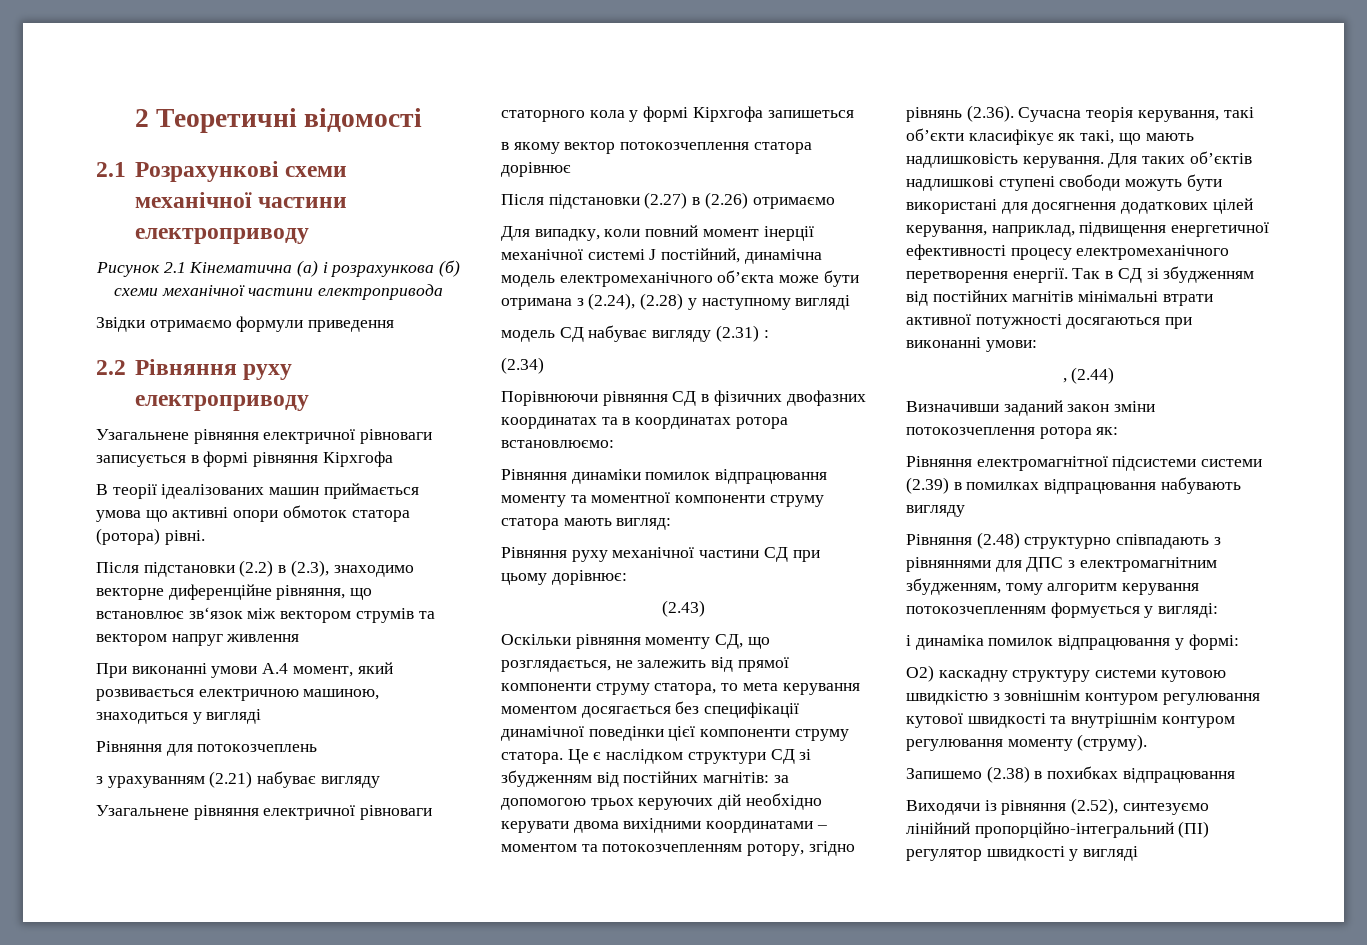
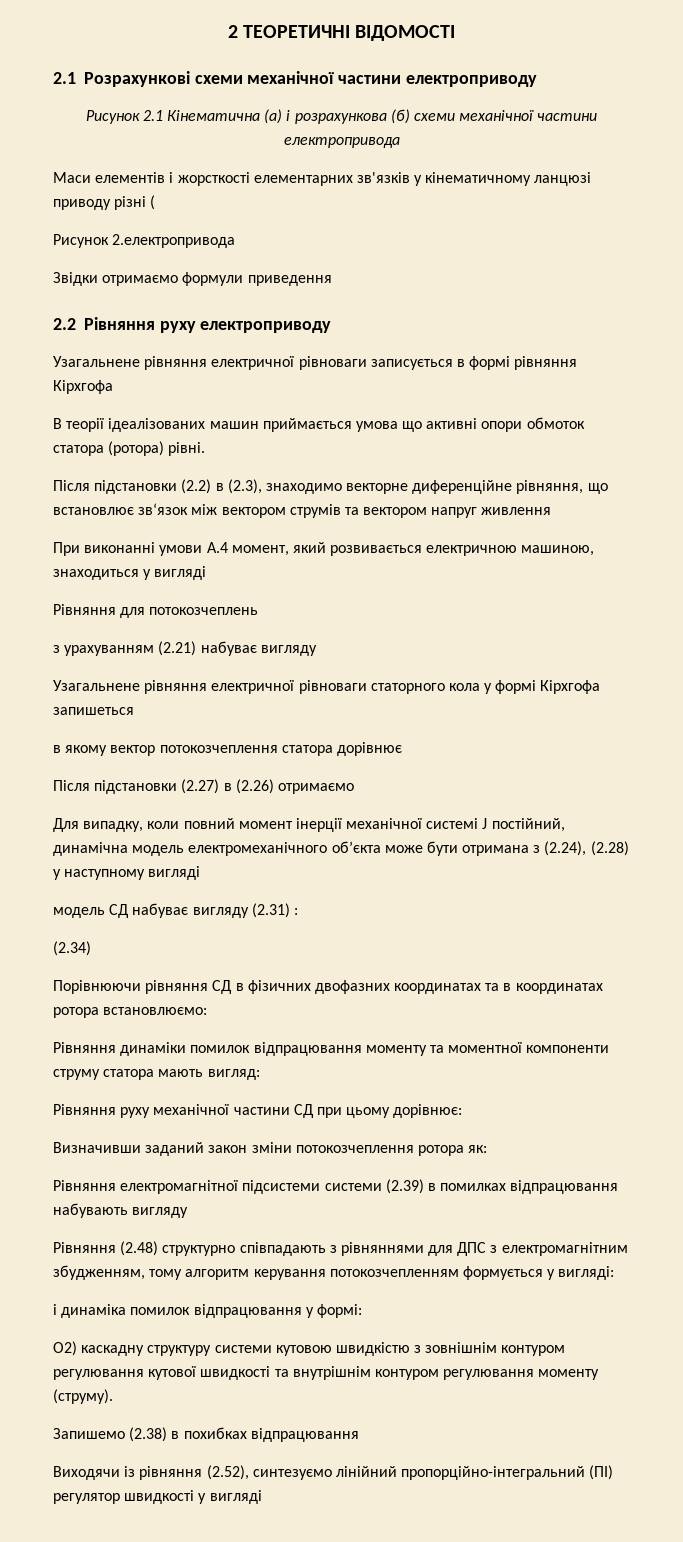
[156,108,423,133] Теоретичні відомості -> [243,25,456,41] ТЕОРЕТИЧНІ ВІДОМОСТІ
(444, 292) none -> [53,172,592,186] [53,195,156,210] [53,234,236,248] // Маси елементів і жорсткості елементарних зв'язків у кінематичному ланцюзі приводу різні ( // Рисунок 2.електропривода
[662,600,705,617] [501,634,770,649] [501,657,789,672] [501,683,860,695] [501,701,800,718] [501,726,849,741] [501,749,812,764] [501,770,789,787] [501,793,822,810] [501,818,827,833] [501,841,855,856] [906,105,1254,122] [906,128,1194,145] [906,151,1252,168] [906,174,1222,191] [906,198,1253,214] [906,222,1270,237] [906,244,1230,260] [906,266,1255,283] [906,290,1213,306] [906,314,1193,329] [906,337,1037,352] [1062,367,1115,384] // (2.43) // Оскільки рівняння моменту СД, що розглядається, не залежить від прямої компоненти струму статора, то мета керування моментом досягається без специфікації динамічної поведінки цієї компоненти струму статора. Це є наслідком структури СД зі збудженням від постійних магнітів: за допомогою трьох керуючих дій необхідно керувати двома вихідними координатами – моментом та потокозчепленням ротору, згідно рівнянь (2.36). Сучасна теорія керування, такі об’єкти класифікує як такі, що мають надлишковість керування. Для таких об’єктів надлишкові ступені свободи можуть бути використані для досягнення додаткових цілей керування, наприклад, підвищення енергетичної ефективності процесу електромеханічного перетворення енергії. Так в СД зі збудженням від постійних магнітів мінімальні втрати активної потужності досягаються при виконанні умови: // , (2.44) -> (463, 1111) none

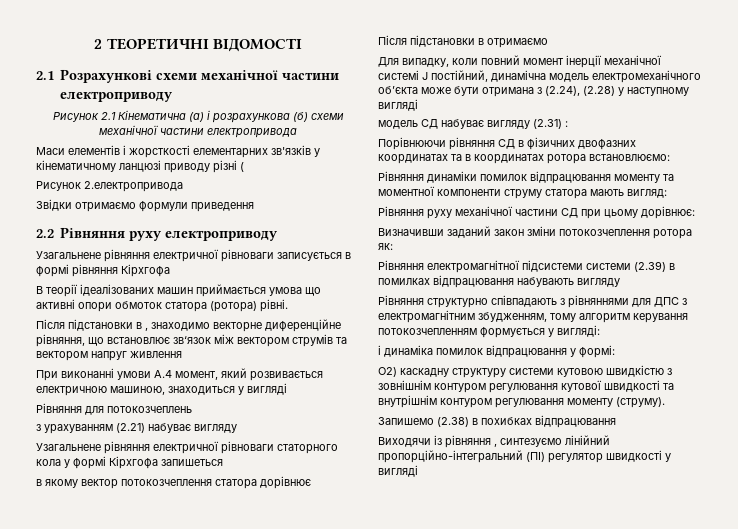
[181,479,262,494] (2.2) в (2.3), -> [136,322,148,331] в ,
[181,779,274,794] (2.27) в (2.26) -> [478,38,484,45] в
[53,941,91,956] // (2.34) -> (568, 124) none
[120,1241,159,1256] (2.48) -> (424, 300) none
[206,1465,249,1480] (2.52), -> [494,443,497,447] ,

